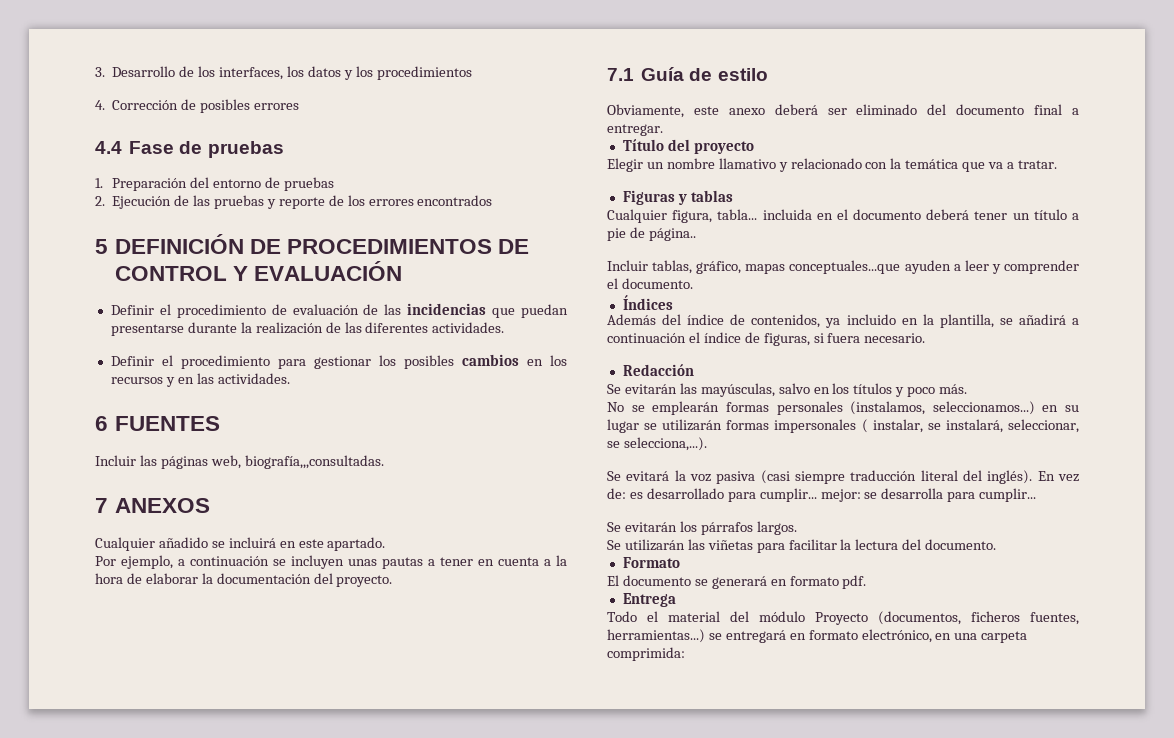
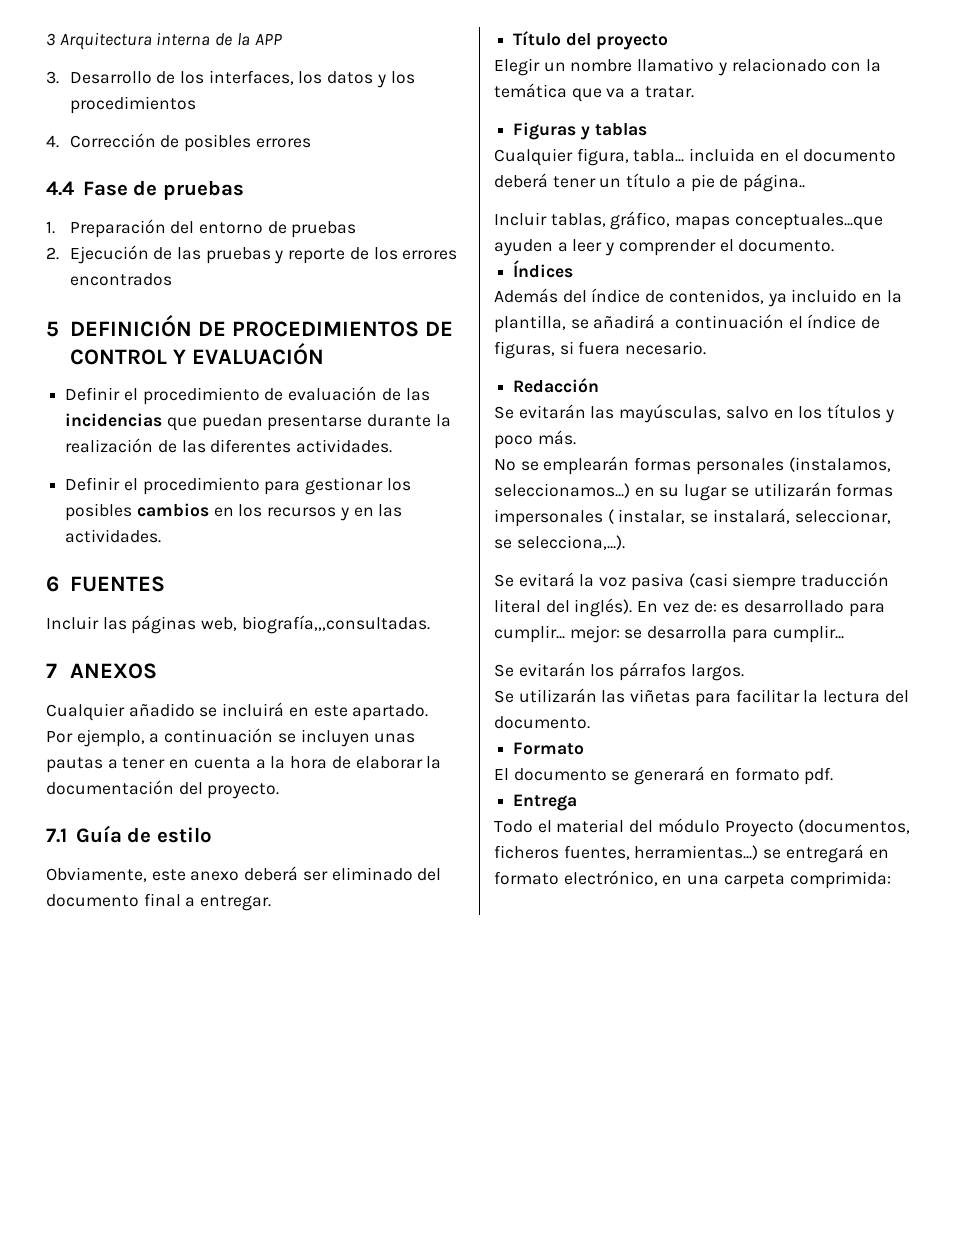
(95, 72) none -> [46,32,282,50] 3 Arquitectura interna de la APP //

